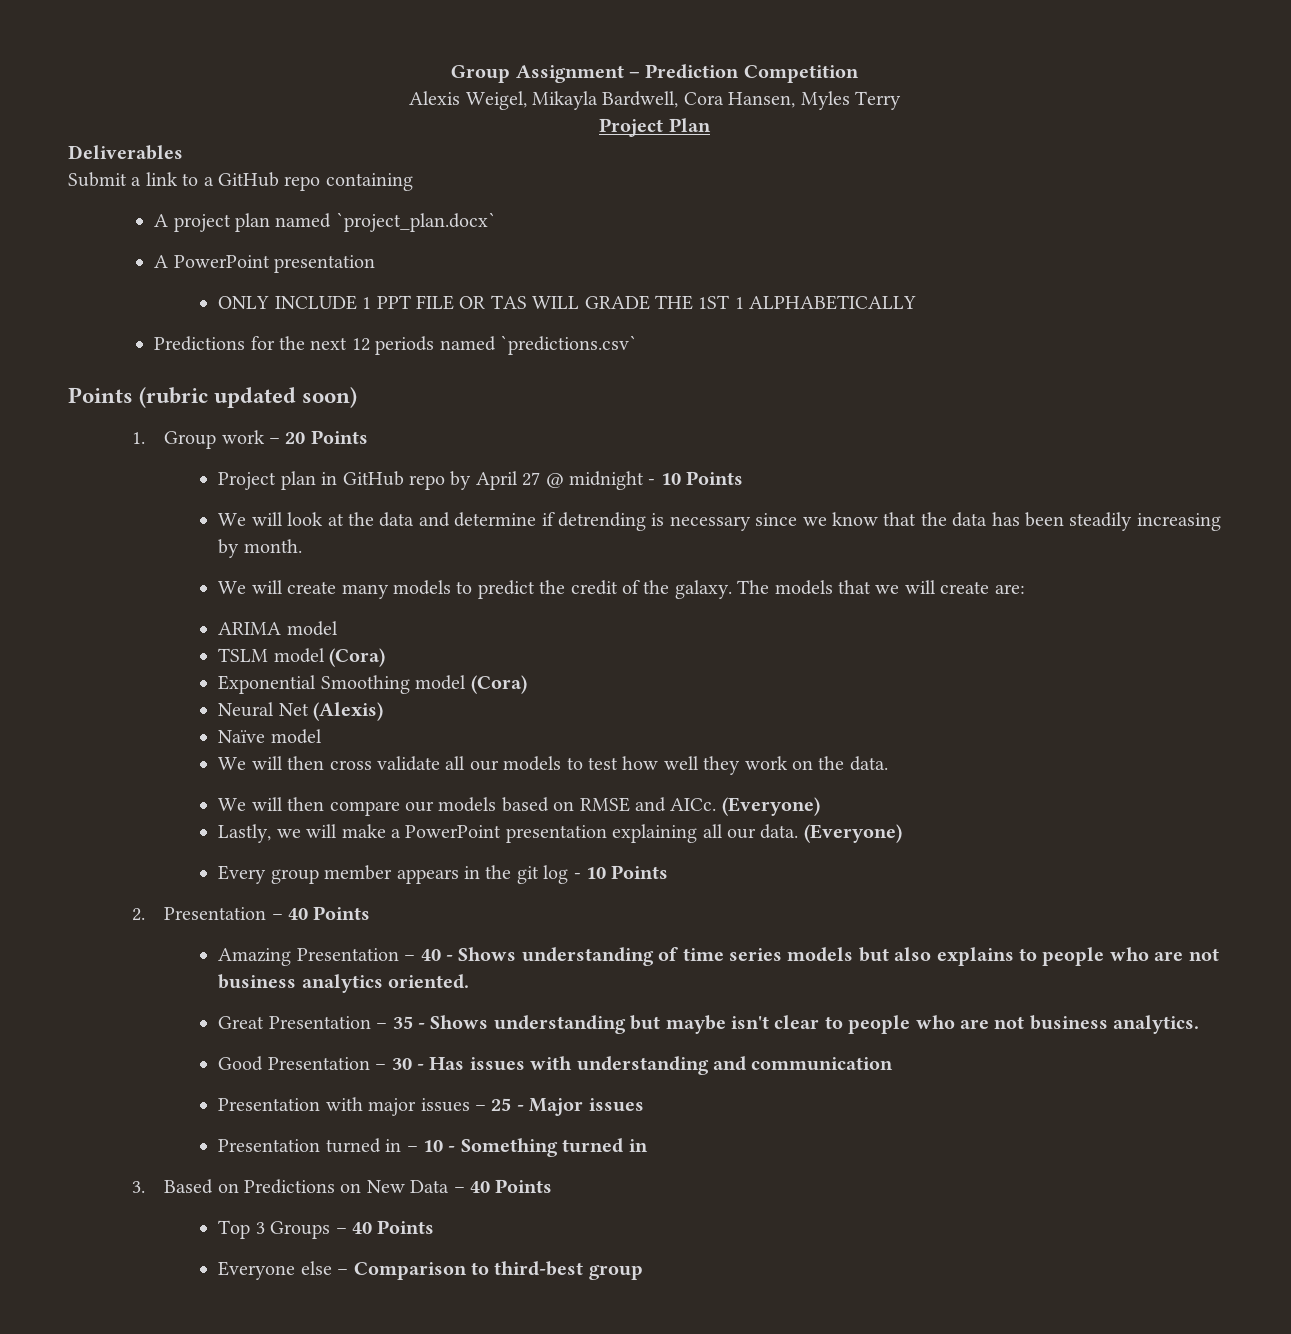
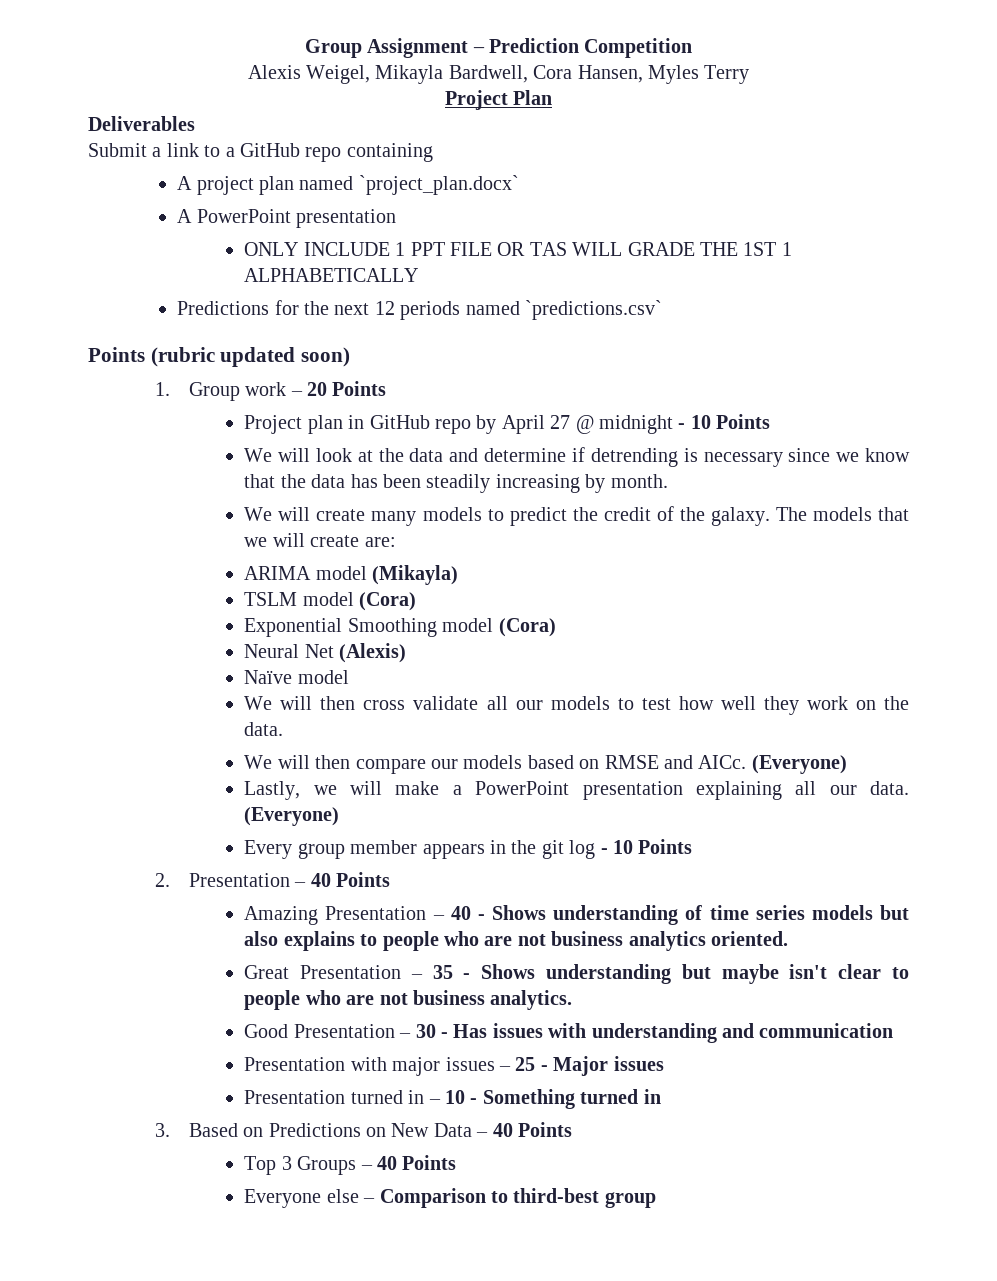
(338, 628) none -> [372,565,459,585] (Mikayla)

